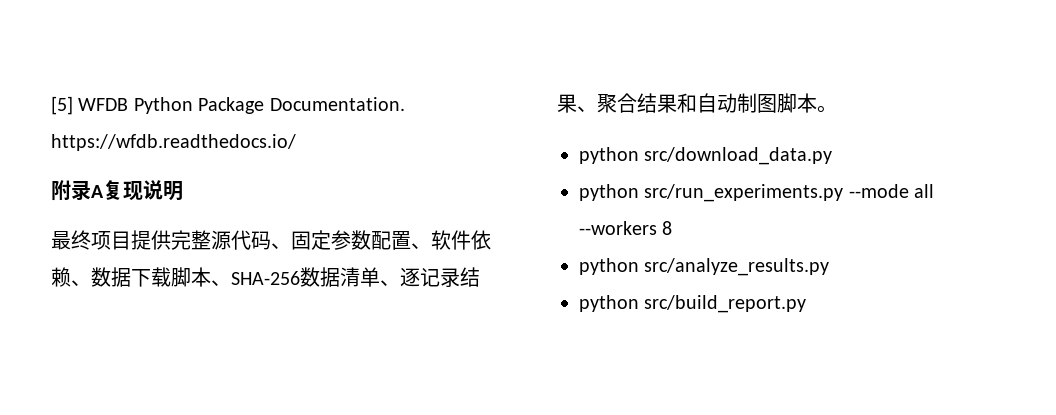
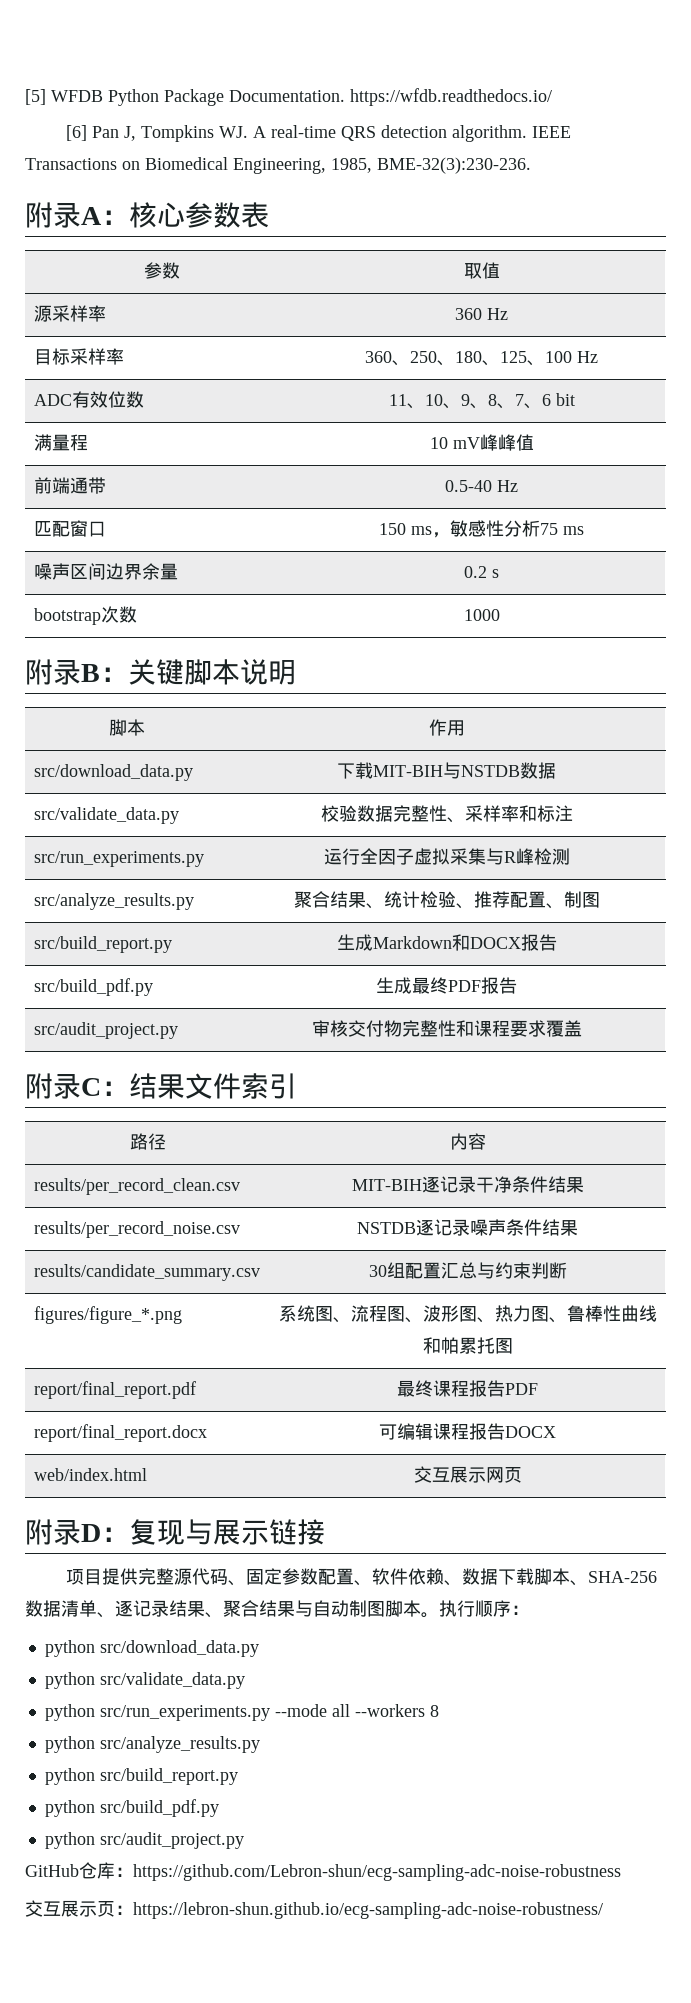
[51,180,183,201] [51,230,91,250] 附录A复现说明 // 最终 -> [65,125,571,142] [25,157,531,174] [25,202,269,228] [143,262,180,279] [463,262,500,279] [33,305,106,322] [455,308,508,320] [33,348,124,365] [365,351,598,366] [33,391,144,408] [388,393,575,409] [33,434,88,451] [429,434,534,451] [33,477,106,494] [445,480,518,492] [33,520,106,537] [379,520,584,538] [33,563,178,580] [464,566,499,578] [33,606,137,625] [463,609,500,621] [25,659,296,685] [108,719,145,736] [428,719,465,736] [33,764,193,781] [337,762,556,779] [33,807,179,824] [320,805,573,823] [33,851,204,867] [323,848,570,865] [33,893,194,910] [293,891,600,909] [33,936,172,953] [336,934,557,951] [33,978,153,996] [376,977,517,994] [33,1022,178,1039] [311,1020,582,1037] [25,1073,297,1099] [129,1133,166,1150] [449,1133,486,1150] [33,1178,240,1195] [351,1176,584,1193] [33,1221,240,1238] [357,1219,578,1236] [33,1264,260,1281] [368,1262,567,1279] [33,1306,182,1324] [278,1305,657,1323] [422,1337,513,1354] [33,1381,196,1399] [397,1380,538,1397] [33,1424,207,1442] [379,1423,556,1440] [33,1468,147,1481] [413,1466,522,1483] [25,1519,325,1545] [6] Pan J, Tompkins WJ. A real-time QRS detection algorithm. IEEE Transactions on Biomedical Engineering, 1985, BME-32(3):230-236. // 附录A：核心参数表 // 参数 | 取值 // 源采样率 | 360 Hz // 目标采样率 | 360、250、180、125、100 Hz // ADC有效位数 | 11、10、9、8、7、6 bit // 满量程 | 10 mV峰峰值 // 前端通带 | 0.5-40 Hz // 匹配窗口 | 150 ms，敏感性分析75 ms // 噪声区间边界余量 | 0.2 s // bootstrap次数 | 1000 // 附录B：关键脚本说明 // 脚本 | 作用 // src/download_data.py | 下载MIT-BIH与NSTDB数据 // src/validate_data.py | 校验数据完整性、采样率和标注 // src/run_experiments.py | 运行全因子虚拟采集与R峰检测 // src/analyze_results.py | 聚合结果、统计检验、推荐配置、制图 // src/build_report.py | 生成Markdown和DOCX报告 // src/build_pdf.py | 生成最终PDF报告 // src/audit_project.py | 审核交付物完整性和课程要求覆盖 // 附录C：结果文件索引 // 路径 | 内容 // results/per_record_clean.csv | MIT-BIH逐记录干净条件结果 // results/per_record_noise.csv | NSTDB逐记录噪声条件结果 // results/candidate_summary.csv | 30组配置汇总与约束判断 // figures/figure_*.png | 系统图、流程图、波形图、热力图、鲁棒性曲线和帕累托图 // report/final_report.pdf | 最终课程报告PDF // report/final_report.docx | 可编辑课程报告DOCX // web/index.html | 交互展示网页 // 附录D：复现与展示链接 //
[677,93,697,113] 和 -> [295,1600,313,1617] 与
(837, 109) none -> [439,1600,529,1617] 执行顺序：
(833, 156) none -> [44,1672,245,1689] // python src/validate_data.py
(807, 304) none -> [44,1799,219,1817] [44,1832,244,1849] [25,1862,621,1881] [25,1900,603,1919] // python src/build_pdf.py // python src/audit_project.py // GitHub仓库：https://github.com/Lebron-shun/ecg-sampling-adc-noise-robustness // 交互展示页：https://lebron-shun.github.io/ecg-sampling-adc-noise-robustness/

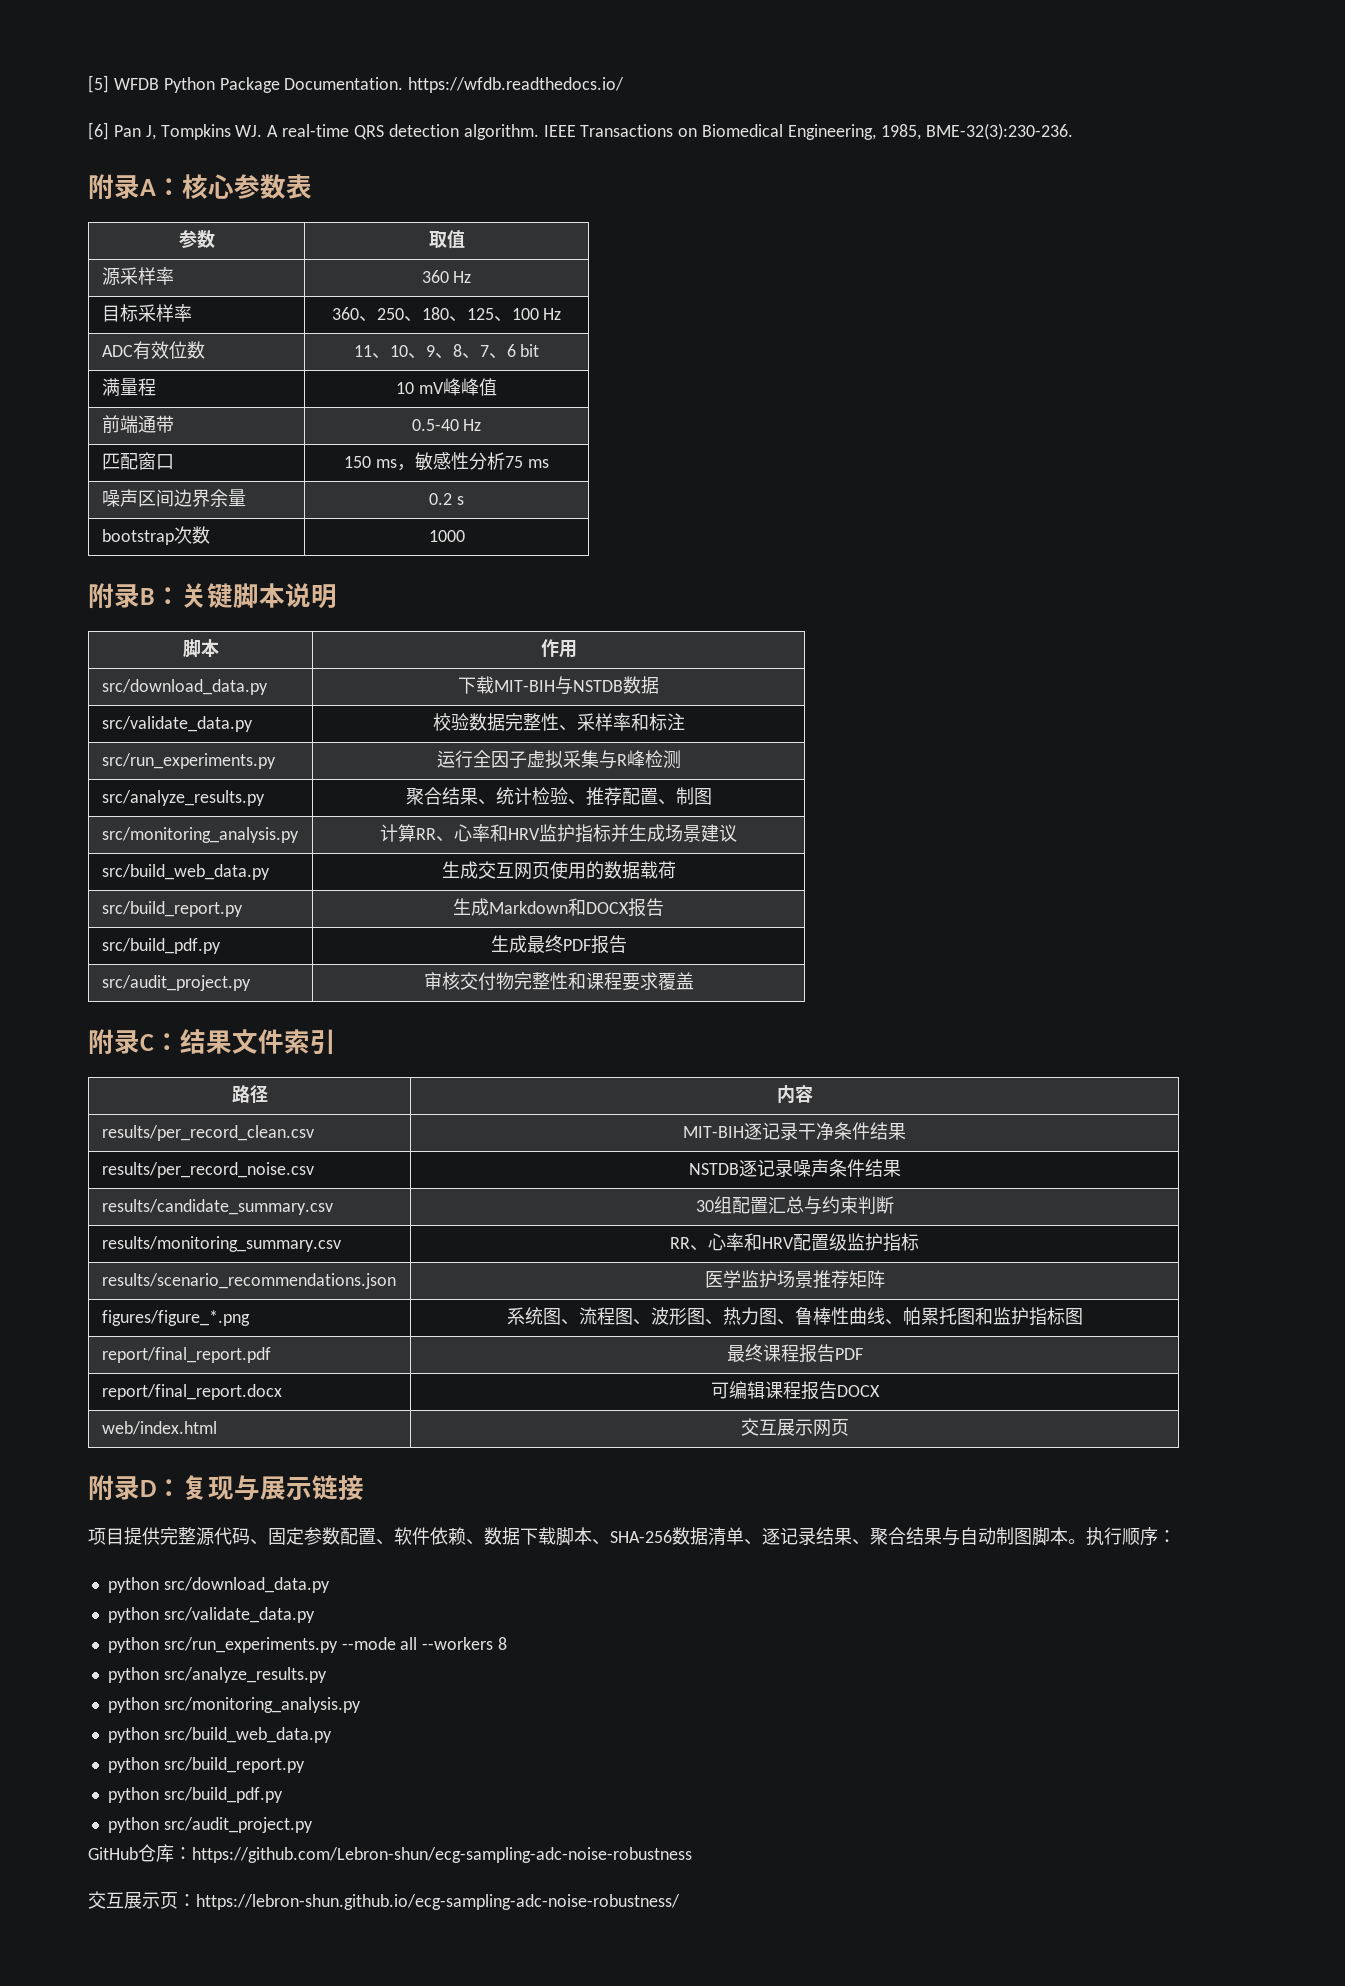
(600, 900) none -> [101,827,299,843] [380,824,737,843] [101,864,270,880] [441,861,676,880] // src/monitoring_analysis.py | 计算RR、心率和HRV监护指标并生成场景建议 // src/build_web_data.py | 生成交互网页使用的数据载荷
(567, 1270) none -> [101,1236,341,1252] [670,1233,919,1252] [101,1273,396,1289] [704,1270,885,1289] // results/monitoring_summary.csv | RR、心率和HRV配置级监护指标 // results/scenario_recommendations.json | 医学监护场景推荐矩阵
[422,1337,441,1354] 和 -> [884,1319,903,1325] 、
(513, 1346) none -> [974,1307,1083,1326] 和监护指标图
(260, 1744) none -> [107,1697,361,1713] [107,1727,332,1743] // python src/monitoring_analysis.py // python src/build_web_data.py

